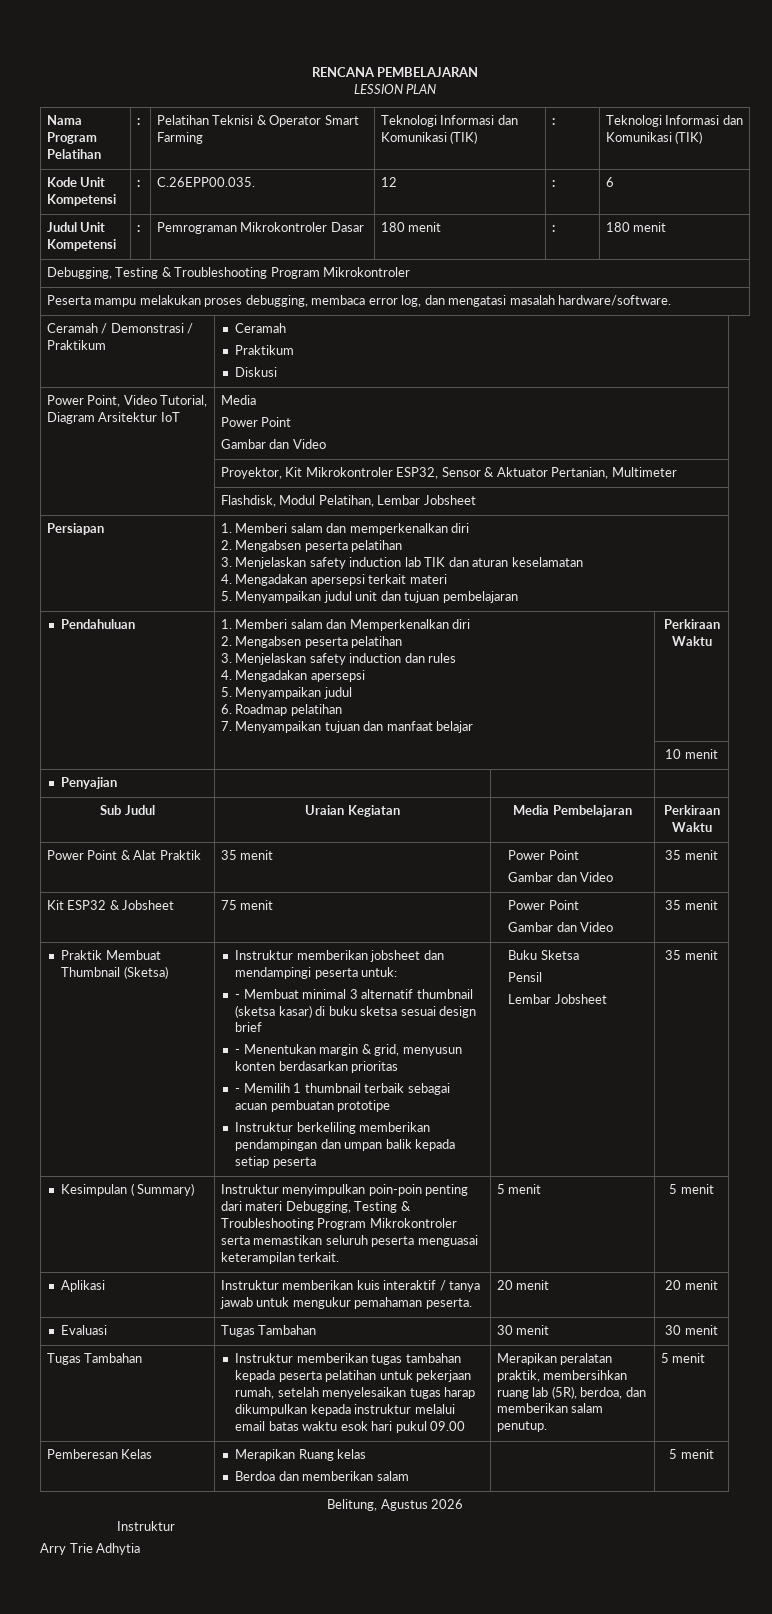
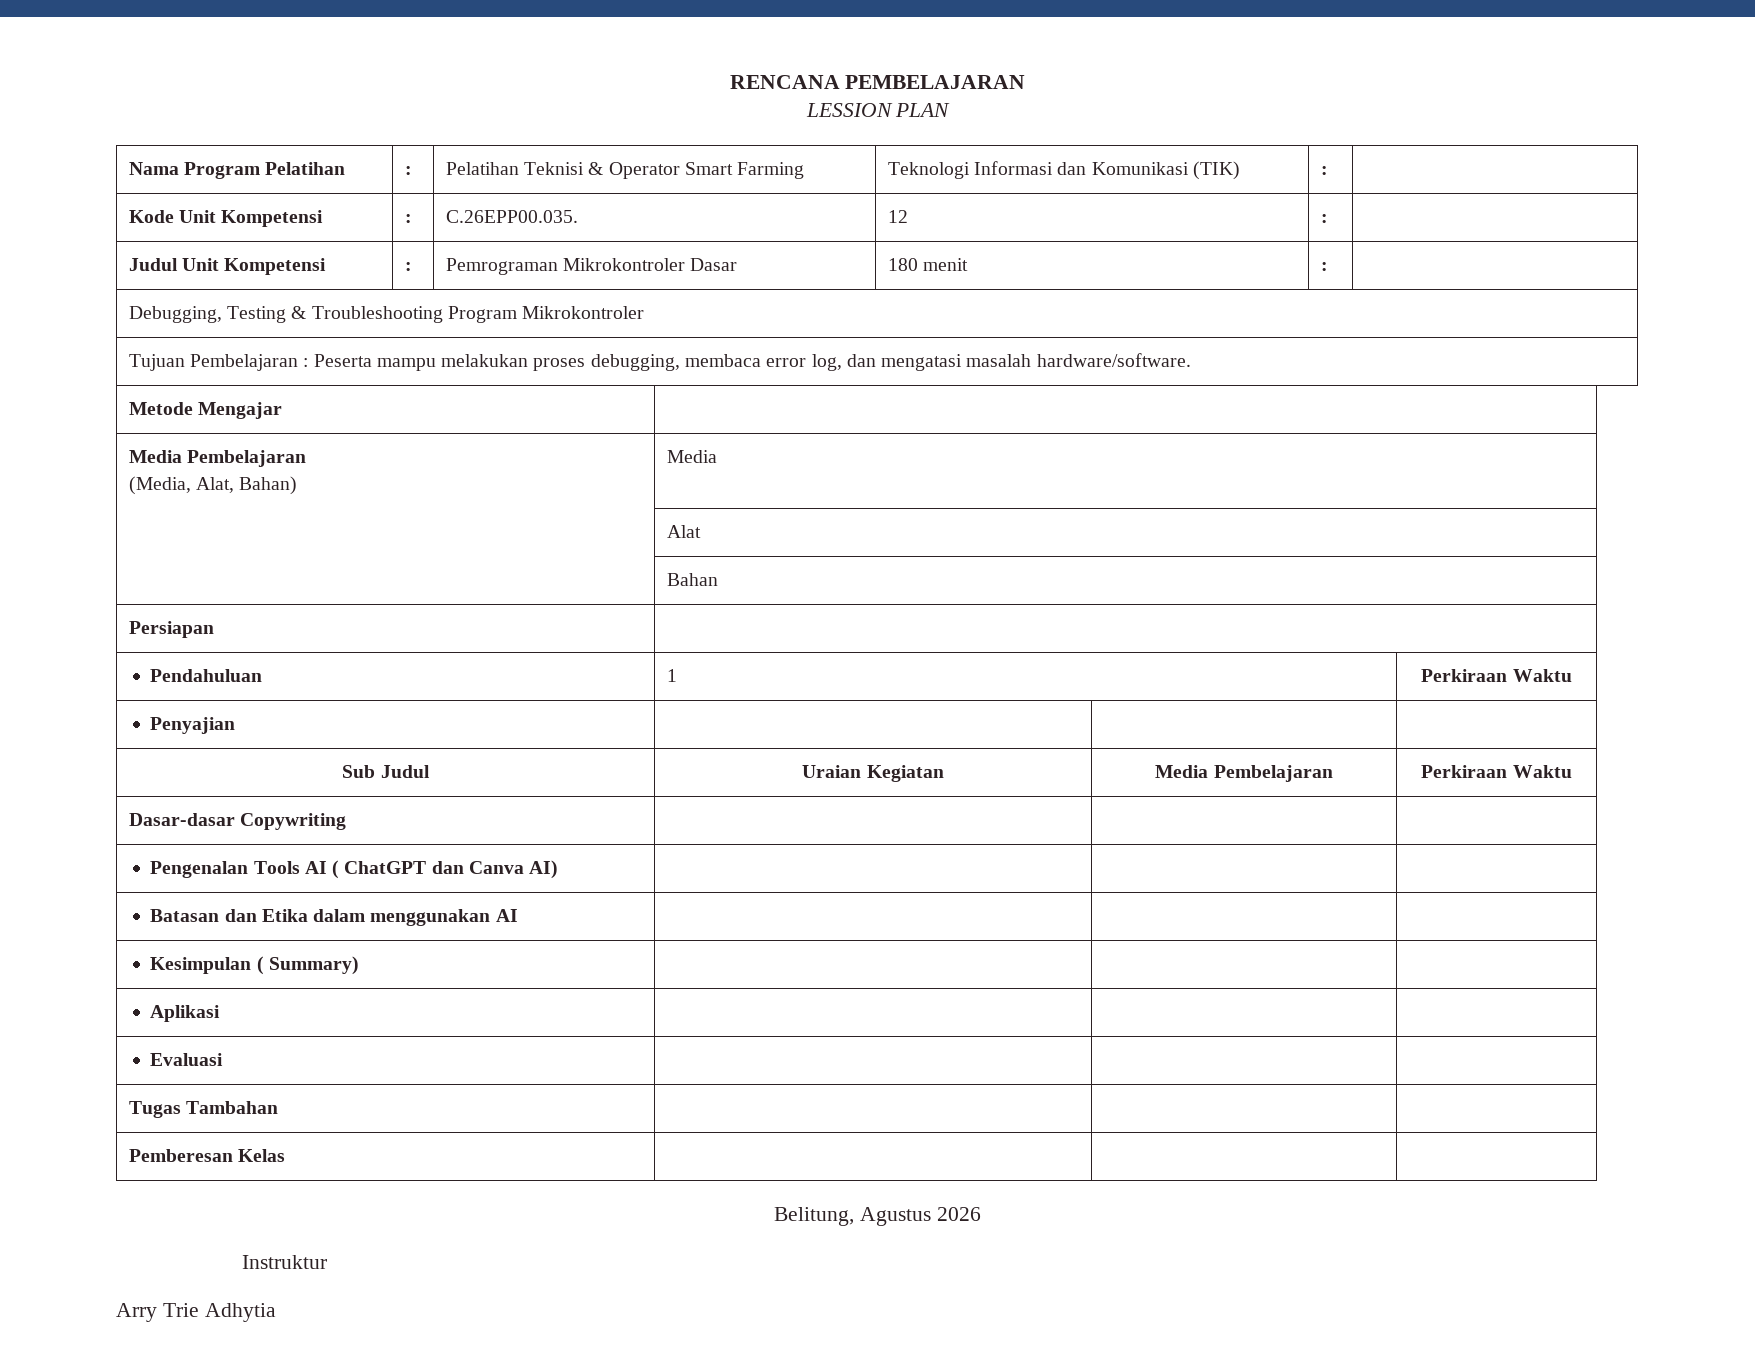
[605,115,743,127] [605,131,703,144] Teknologi Informasi dan Komunikasi (TIK) -> (1328, 170) none
[605,177,614,187] 6 -> (1328, 218) none
[605,222,667,232] 180 menit -> (1328, 266) none
(411, 272) none -> [128,354,309,371] Tujuan Pembelajaran :
[46,323,194,334] [46,340,106,350] [235,323,287,333] [235,345,295,355] [235,367,278,377] [46,395,208,407] [46,412,180,424] [220,395,256,405] [220,417,292,427] [220,439,326,449] [220,467,677,479] [220,495,476,507] [46,523,104,535] [220,523,470,535] [220,540,403,552] [220,557,583,569] [220,574,447,586] [220,591,518,603] [61,619,136,629] [220,619,471,631] [220,636,403,648] [220,653,457,665] [220,670,365,682] [220,687,352,699] [220,704,342,716] [220,721,474,733] [663,619,720,629] [671,636,712,646] [665,749,718,759] Ceramah / Demonstrasi / Praktikum | Ceramah // Praktikum // Diskusi // Power Point, Video Tutorial, Diagram Arsitektur IoT | Media // Power Point // Gambar dan Video // | Proyektor, Kit Mikrokontroler ESP32, Sensor & Aktuator Pertanian, Multimeter // | Flashdisk, Modul Pelatihan, Lembar Jobsheet // Persiapan | 1. Memberi salam dan memperkenalkan diri // 2. Mengabsen peserta pelatihan // 3. Menjelaskan safety induction lab TIK dan aturan keselamatan // 4. Mengadakan apersepsi terkait materi // 5. Menyampaikan judul unit dan tujuan pembelajaran // Pendahuluan | 1. Memberi salam dan Memperkenalkan diri // 2. Mengabsen peserta pelatihan // 3. Menjelaskan safety induction dan rules // 4. Mengadakan apersepsi // 5. Menyampaikan judul // 6. Roadmap pelatihan // 7. Menyampaikan tujuan dan manfaat belajar | Perkiraan Waktu // | | 10 menit -> [128,402,283,419] [128,450,307,467] [128,476,298,495] [666,450,717,463] [666,525,701,538] [666,573,718,586] [128,621,214,638] [150,669,263,682] [666,669,677,682] [1421,669,1572,682] Metode Mengajar | // Media Pembelajaran // (Media, Alat, Bahan) | Media // | Alat // | Bahan // Persiapan | // Pendahuluan | 1 | Perkiraan Waktu
[46,850,201,860] [220,850,274,860] [508,850,579,860] [508,872,614,882] [665,850,718,860] [46,900,175,910] [220,900,274,910] [508,900,579,910] [508,922,614,932] [665,900,718,910] [61,950,161,960] [61,966,168,979] [235,950,444,962] [235,967,398,979] [235,989,473,999] [235,1005,477,1018] [235,1022,263,1032] [235,1044,462,1056] [235,1061,399,1073] [235,1083,450,1095] [235,1100,391,1112] [235,1122,431,1134] [235,1139,456,1151] [235,1156,316,1168] [508,950,579,960] [508,972,543,982] [508,994,607,1004] [665,950,718,960] [61,1183,195,1196] [220,1184,469,1196] [220,1201,411,1213] [220,1218,457,1230] [220,1235,478,1247] [220,1252,340,1264] [496,1184,542,1194] [669,1184,714,1194] [61,1280,106,1292] [220,1280,481,1292] [219,1297,472,1309] [496,1280,550,1290] [665,1280,718,1290] [61,1325,108,1335] [220,1325,317,1337] [496,1325,550,1335] [665,1325,718,1335] [46,1353,143,1365] [235,1353,461,1365] [235,1370,472,1382] [235,1387,476,1399] [235,1404,455,1416] [235,1421,466,1433] [496,1353,613,1365] [496,1370,628,1382] [496,1386,646,1399] [496,1403,604,1413] [496,1421,547,1432] [660,1353,706,1363] [46,1449,153,1459] [235,1449,367,1461] [235,1471,409,1481] [669,1449,714,1459] Power Point & Alat Praktik | 35 menit | Power Point // Gambar dan Video | 35 menit // Kit ESP32 & Jobsheet | 75 menit | Power Point // Gambar dan Video | 35 menit // Praktik Membuat Thumbnail (Sketsa) | Instruktur memberikan jobsheet dan mendampingi peserta untuk: // - Membuat minimal 3 alternatif thumbnail (sketsa kasar) di buku sketsa sesuai design brief // - Menentukan margin & grid, menyusun konten berdasarkan prioritas // - Memilih 1 thumbnail terbaik sebagai acuan pembuatan prototipe // Instruktur berkeliling memberikan pendampingan dan umpan balik kepada setiap peserta | Buku Sketsa // Pensil // Lembar Jobsheet | 35 menit // Kesimpulan ( Summary) | Instruktur menyimpulkan poin-poin penting dari materi Debugging, Testing & Troubleshooting Program Mikrokontroler serta memastikan seluruh peserta menguasai keterampilan terkait. | 5 menit | 5 menit // Aplikasi | Instruktur memberikan kuis interaktif / tanya jawab untuk mengukur pemahaman peserta. | 20 menit | 20 menit // Evaluasi | Tugas Tambahan | 30 menit | 30 menit // Tugas Tambahan | Instruktur memberikan tugas tambahan kepada peserta pelatihan untuk pekerjaan rumah, setelah menyelesaikan tugas harap dikumpulkan kepada instruktur melalui email batas waktu esok hari pukul 09.00 | Merapikan peralatan praktik, membersihkan ruang lab (5R), berdoa, dan memberikan salam penutup. | 5 menit // Pemberesan Kelas | Merapikan Ruang kelas // Berdoa dan memberikan salam | | 5 menit -> [128,813,347,830] [150,860,559,879] [150,909,518,926] [150,956,359,975] [150,1005,221,1022] [150,1053,224,1066] [128,1101,279,1118] [128,1149,286,1162] Dasar-dasar Copywriting | | | // Pengenalan Tools AI ( ChatGPT dan Canva AI) | | | // Batasan dan Etika dalam menggunakan AI | | | // Kesimpulan ( Summary) | | | // Aplikasi | | | // Evaluasi | | | // Tugas Tambahan | | | // Pemberesan Kelas | | |

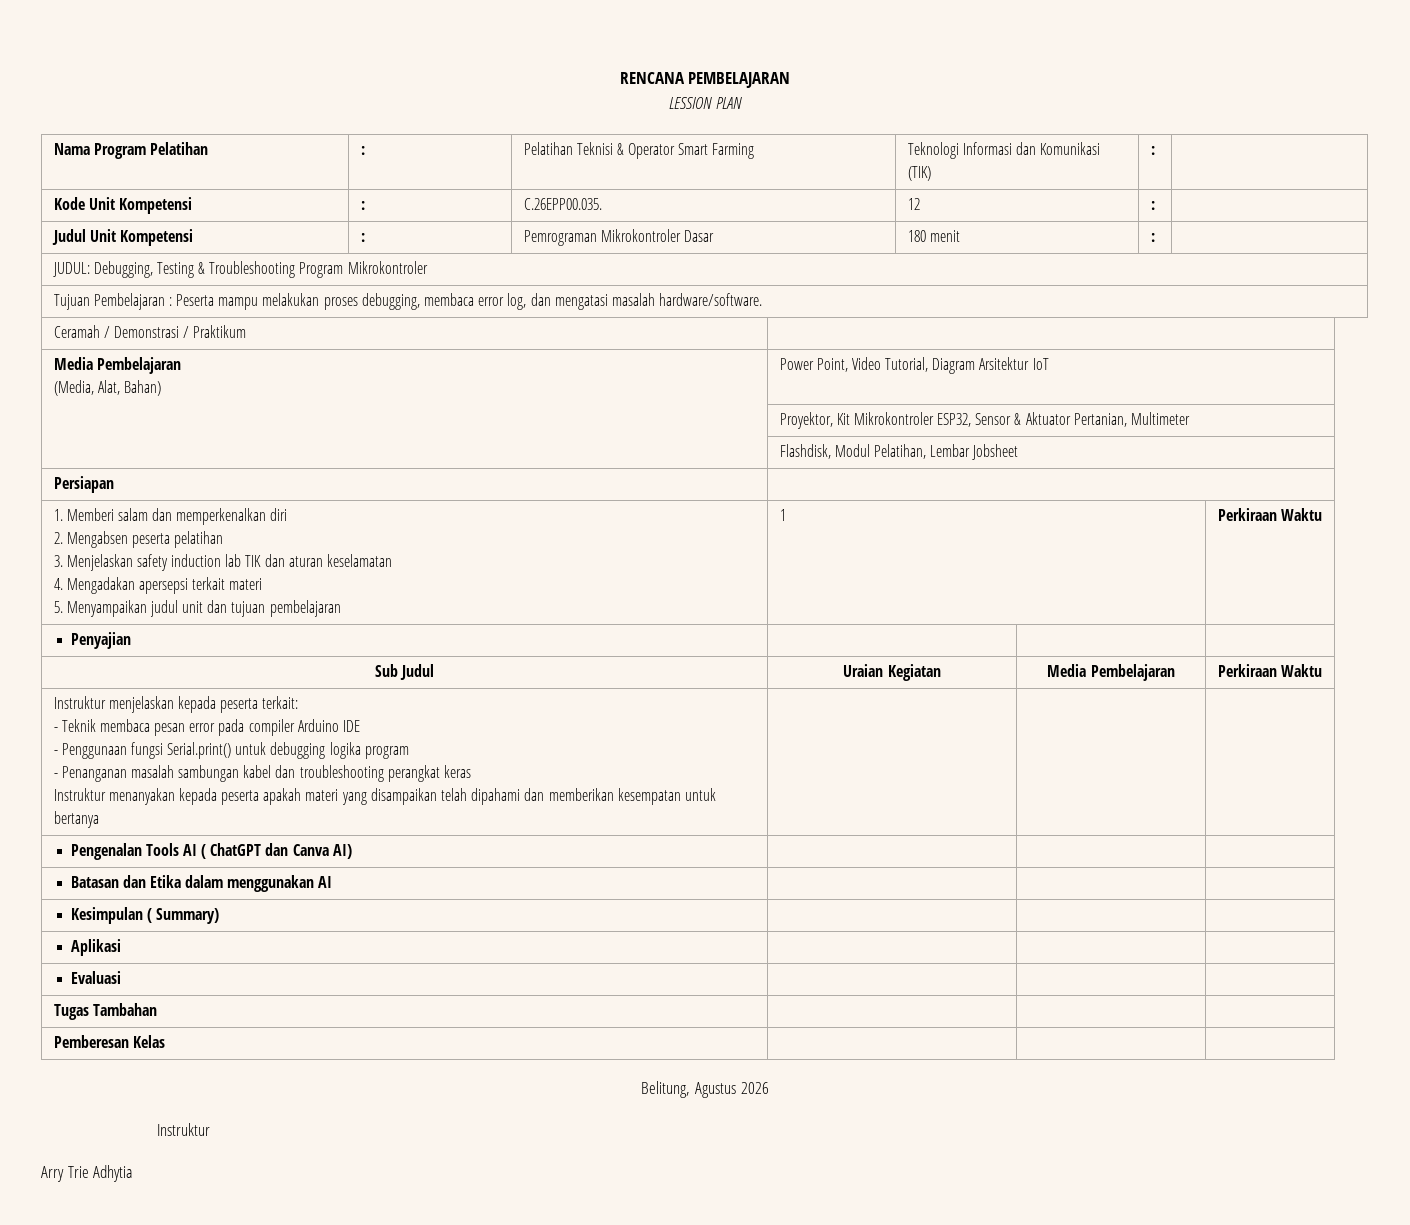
(1328, 266) none -> [52,262,90,277] JUDUL:
[128,402,283,419] Metode Mengajar -> [53,325,247,338] Ceramah / Demonstrasi / Praktikum
[666,450,717,463] [666,525,701,538] [666,573,718,586] [128,621,214,638] [150,669,263,682] Media // | Alat // | Bahan // Persiapan | // Pendahuluan -> [779,357,1049,374] [779,412,1190,429] [779,444,1019,460] [53,476,114,493] [53,508,288,525] [53,531,224,548] [53,554,392,571] [53,577,263,594] [53,600,341,617] Power Point, Video Tutorial, Diagram Arsitektur IoT // | Proyektor, Kit Mikrokontroler ESP32, Sensor & Aktuator Pertanian, Multimeter // | Flashdisk, Modul Pelatihan, Lembar Jobsheet // Persiapan | // 1. Memberi salam dan memperkenalkan diri // 2. Mengabsen peserta pelatihan // 3. Menjelaskan safety induction lab TIK dan aturan keselamatan // 4. Mengadakan apersepsi terkait materi // 5. Menyampaikan judul unit dan tujuan pembelajaran
[128,813,347,830] Dasar-dasar Copywriting -> [53,696,299,713] [53,719,360,736] [53,742,409,759] [53,765,471,782] [53,788,716,805] [53,811,99,828] Instruktur menjelaskan kepada peserta terkait: // - Teknik membaca pesan error pada compiler Arduino IDE // - Penggunaan fungsi Serial.print() untuk debugging logika program // - Penanganan masalah sambungan kabel dan troubleshooting perangkat keras // Instruktur menanyakan kepada peserta apakah materi yang disampaikan telah dipahami dan memberikan kesempatan untuk bertanya

